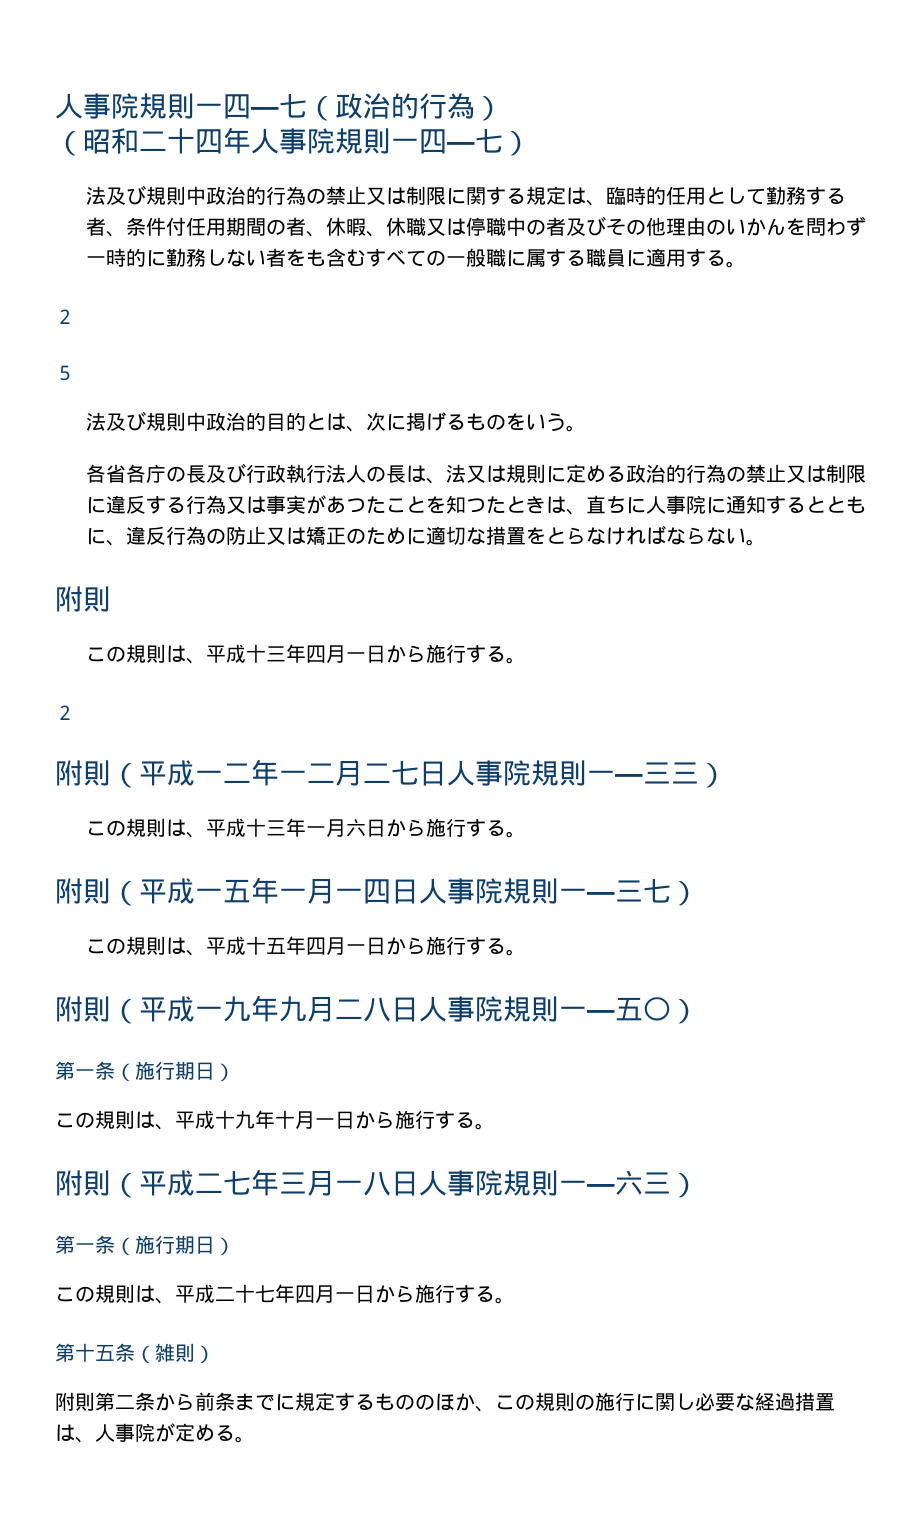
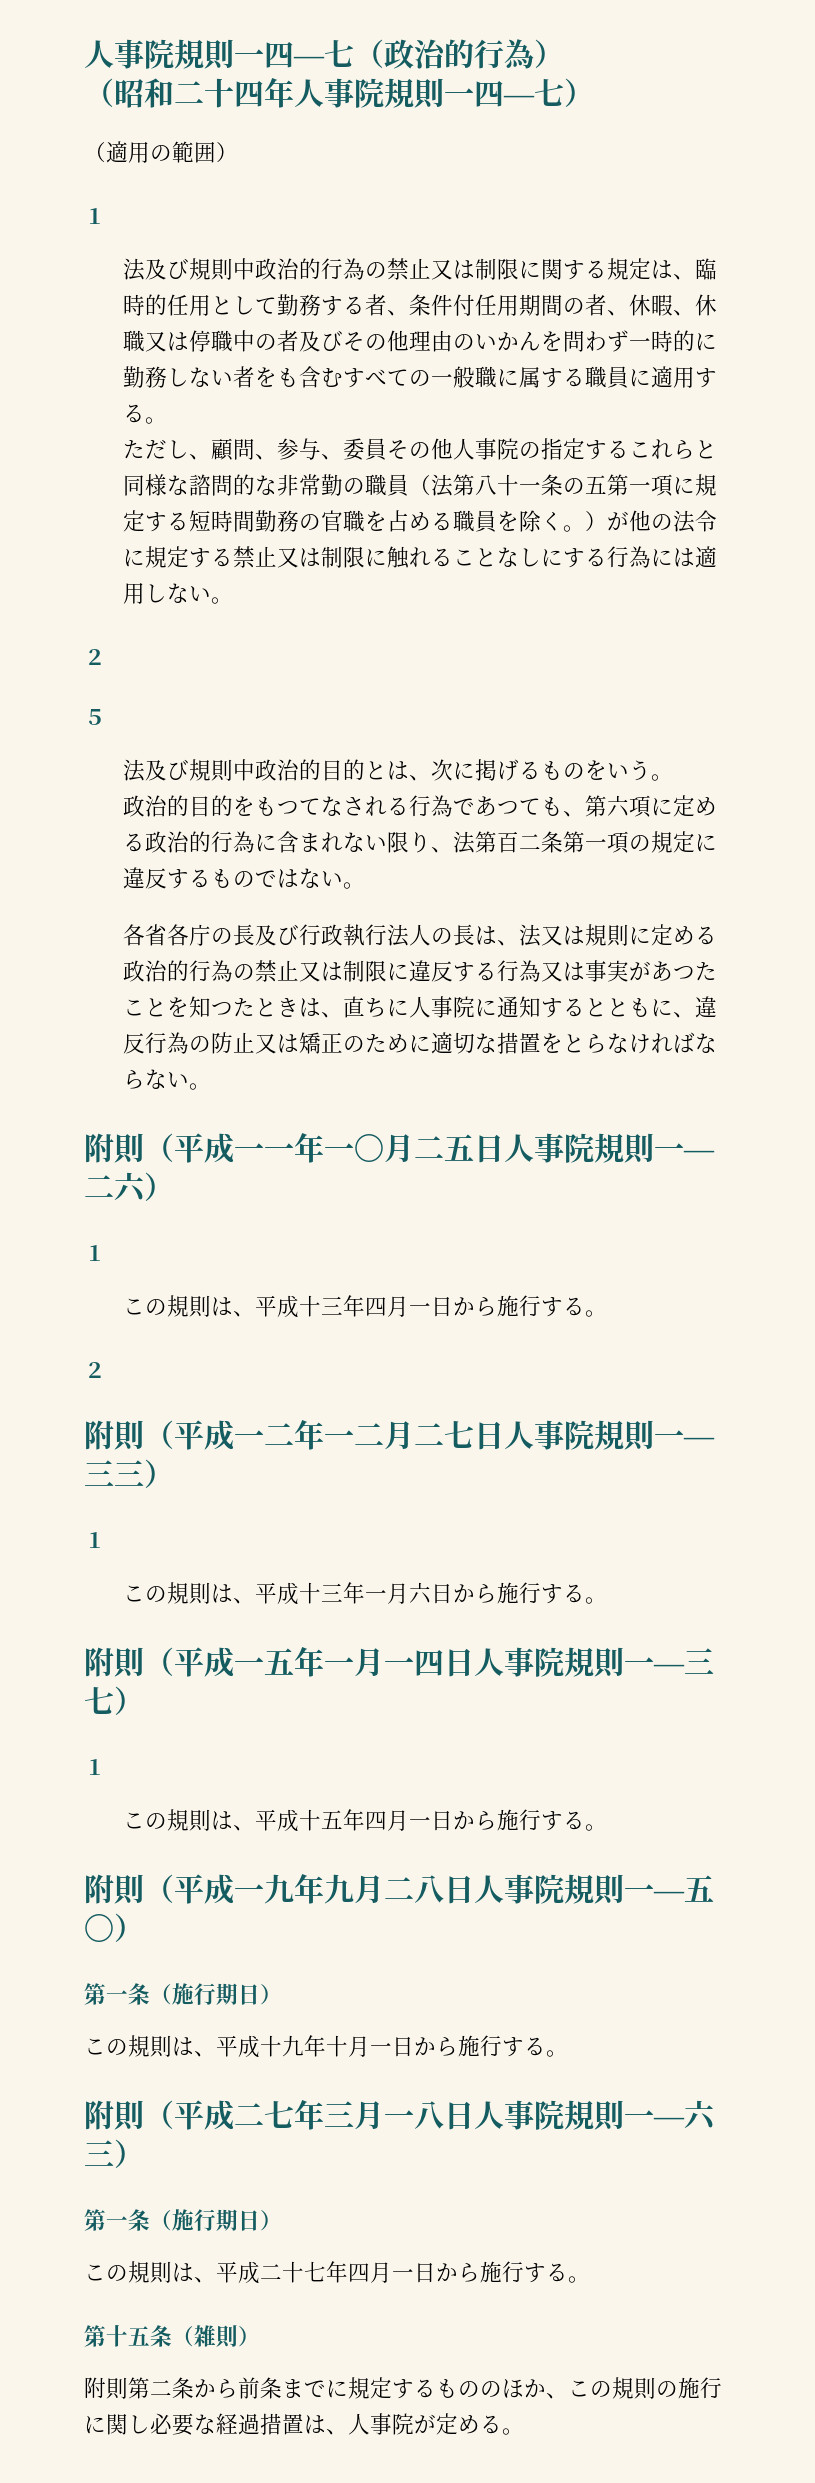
(531, 143) none -> [84,141,238,163] [84,208,106,224] // （適用の範囲） // １
(746, 264) none -> [122,438,717,461] [122,474,717,497] [122,510,717,533] [122,546,717,569] [122,583,233,604] // ただし、顧問、参与、委員その他人事院の指定するこれらと同様な諮問的な非常勤の職員（法第八十一条の五第一項に規定する短時間勤務の官職を占める職員を除く。）が他の法令に規定する禁止又は制限に触れることなしにする行為には適用しない。
(586, 428) none -> [122,795,717,818] [122,831,717,854] [122,867,365,889] // 政治的目的をもつてなされる行為であつても、第六項に定める政治的行為に含まれない限り、法第百二条第一項の規定に違反するものではない。
(111, 599) none -> [144,1133,715,1164] [84,1172,174,1203] [84,1245,106,1261] （平成一一年一〇月二五日人事院規則一―二六） // １
(727, 775) none -> [84,1532,106,1548] // １
(699, 893) none -> [84,1759,106,1775] // １

